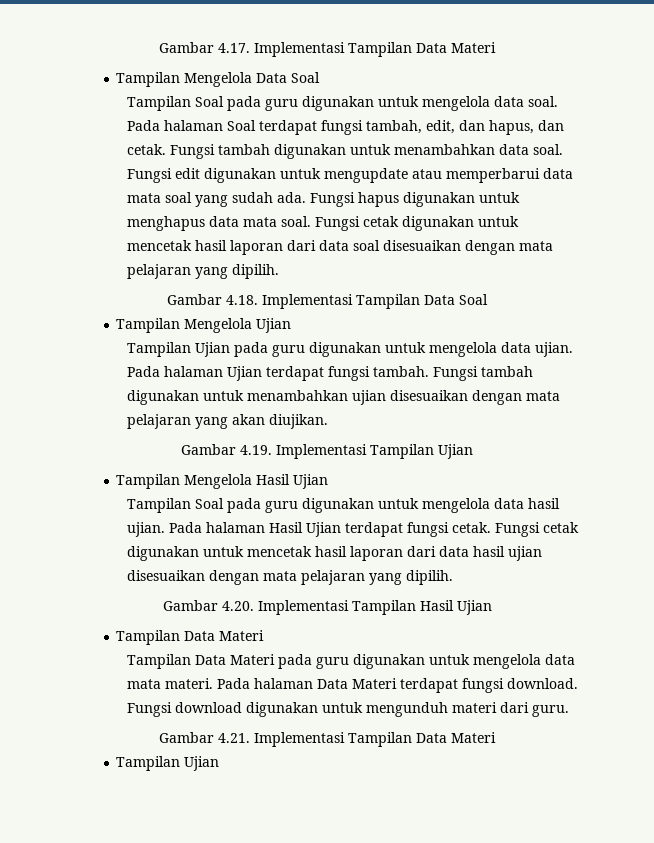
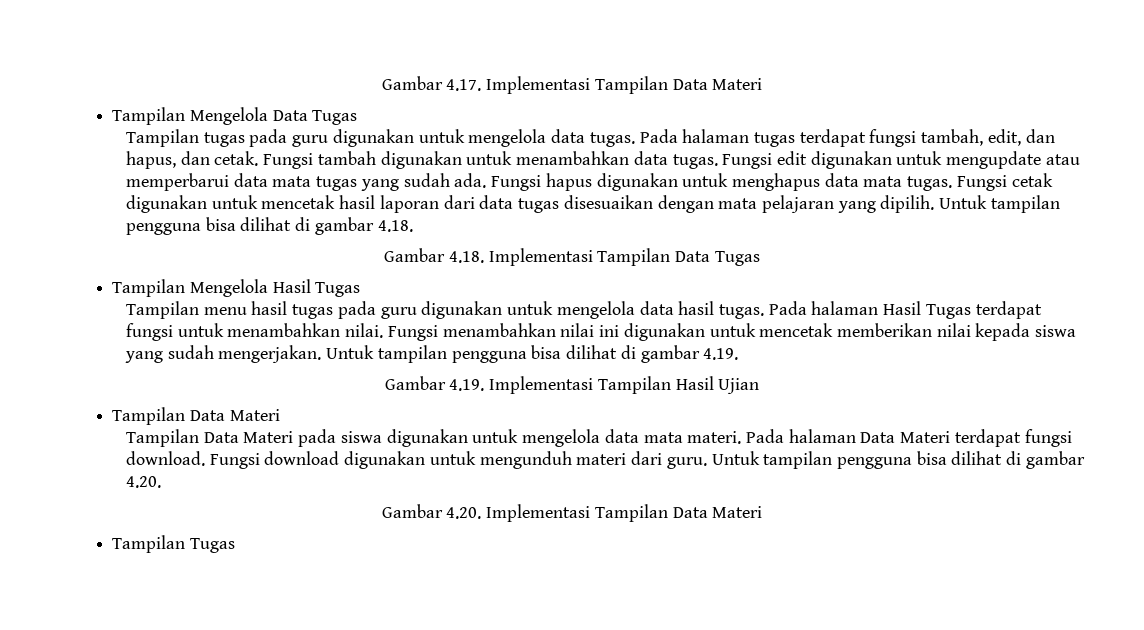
[291,72,321,83] [126,96,558,111] [126,120,256,131] Soal // Tampilan Soal pada guru digunakan untuk mengelola data soal. Pada halaman Soal -> [312,110,358,125] [126,129,796,147] Tugas // Tampilan tugas pada guru digunakan untuk mengelola data tugas. Pada halaman tugas
[532,144,563,155] soal. -> [672,154,718,169] tugas.
[164,192,192,203] soal -> [316,176,358,191] tugas
[280,216,519,231] [126,240,553,255] [126,264,279,279] soal. Fungsi cetak digunakan untuk mencetak hasil laporan dari data soal disesuaikan dengan mata pelajaran yang dipilih. -> [907,173,1053,191] [126,195,1060,213] [126,217,413,235] tugas. Fungsi cetak digunakan untuk mencetak hasil laporan dari data tugas disesuaikan dengan mata pelajaran yang dipilih. Untuk tampilan pengguna bisa dilihat di gambar 4.18.
[459,294,488,305] [116,318,292,333] [126,342,573,357] [126,366,533,381] [126,390,560,405] [126,414,328,429] [181,444,473,459] Soal // Tampilan Mengelola Ujian // Tampilan Ujian pada guru digunakan untuk mengelola data ujian. Pada halaman Ujian terdapat fungsi tambah. Fungsi tambah digunakan untuk menambahkan ujian disesuaikan dengan mata pelajaran yang akan diujikan. // Gambar 4.19. Implementasi Tampilan Ujian -> [714,251,760,266] Tugas
[293,474,329,489] [126,498,224,513] Ujian // Tampilan Soal -> [315,282,361,297] [126,301,334,319] Tugas // Tampilan menu hasil tugas
[126,522,165,537] ujian. -> [719,304,765,319] tugas.
[305,522,579,537] [126,546,542,561] [126,570,453,585] [162,600,254,611] Ujian terdapat fungsi cetak. Fungsi cetak digunakan untuk mencetak hasil laporan dari data hasil ujian disesuaikan dengan mata pelajaran yang dipilih. // Gambar 4.20. -> [925,301,1042,319] [126,323,1077,341] [125,345,739,363] [384,376,485,391] Tugas terdapat fungsi untuk menambahkan nilai. Fungsi menambahkan nilai ini digunakan untuk mencetak memberikan nilai kepada siswa yang sudah mengerjakan. Untuk tampilan pengguna bisa dilihat di gambar 4.19. // Gambar 4.19.
[315,657,349,669] guru -> [340,431,382,443] siswa
[159,732,496,747] [116,756,220,771] // Gambar 4.21. Implementasi Tampilan Data Materi // Tampilan Ujian -> [711,451,1085,469] [126,476,162,488] [381,504,763,522] [112,535,235,553] Untuk tampilan pengguna bisa dilihat di gambar 4.20. // Gambar 4.20. Implementasi Tampilan Data Materi // Tampilan Tugas

